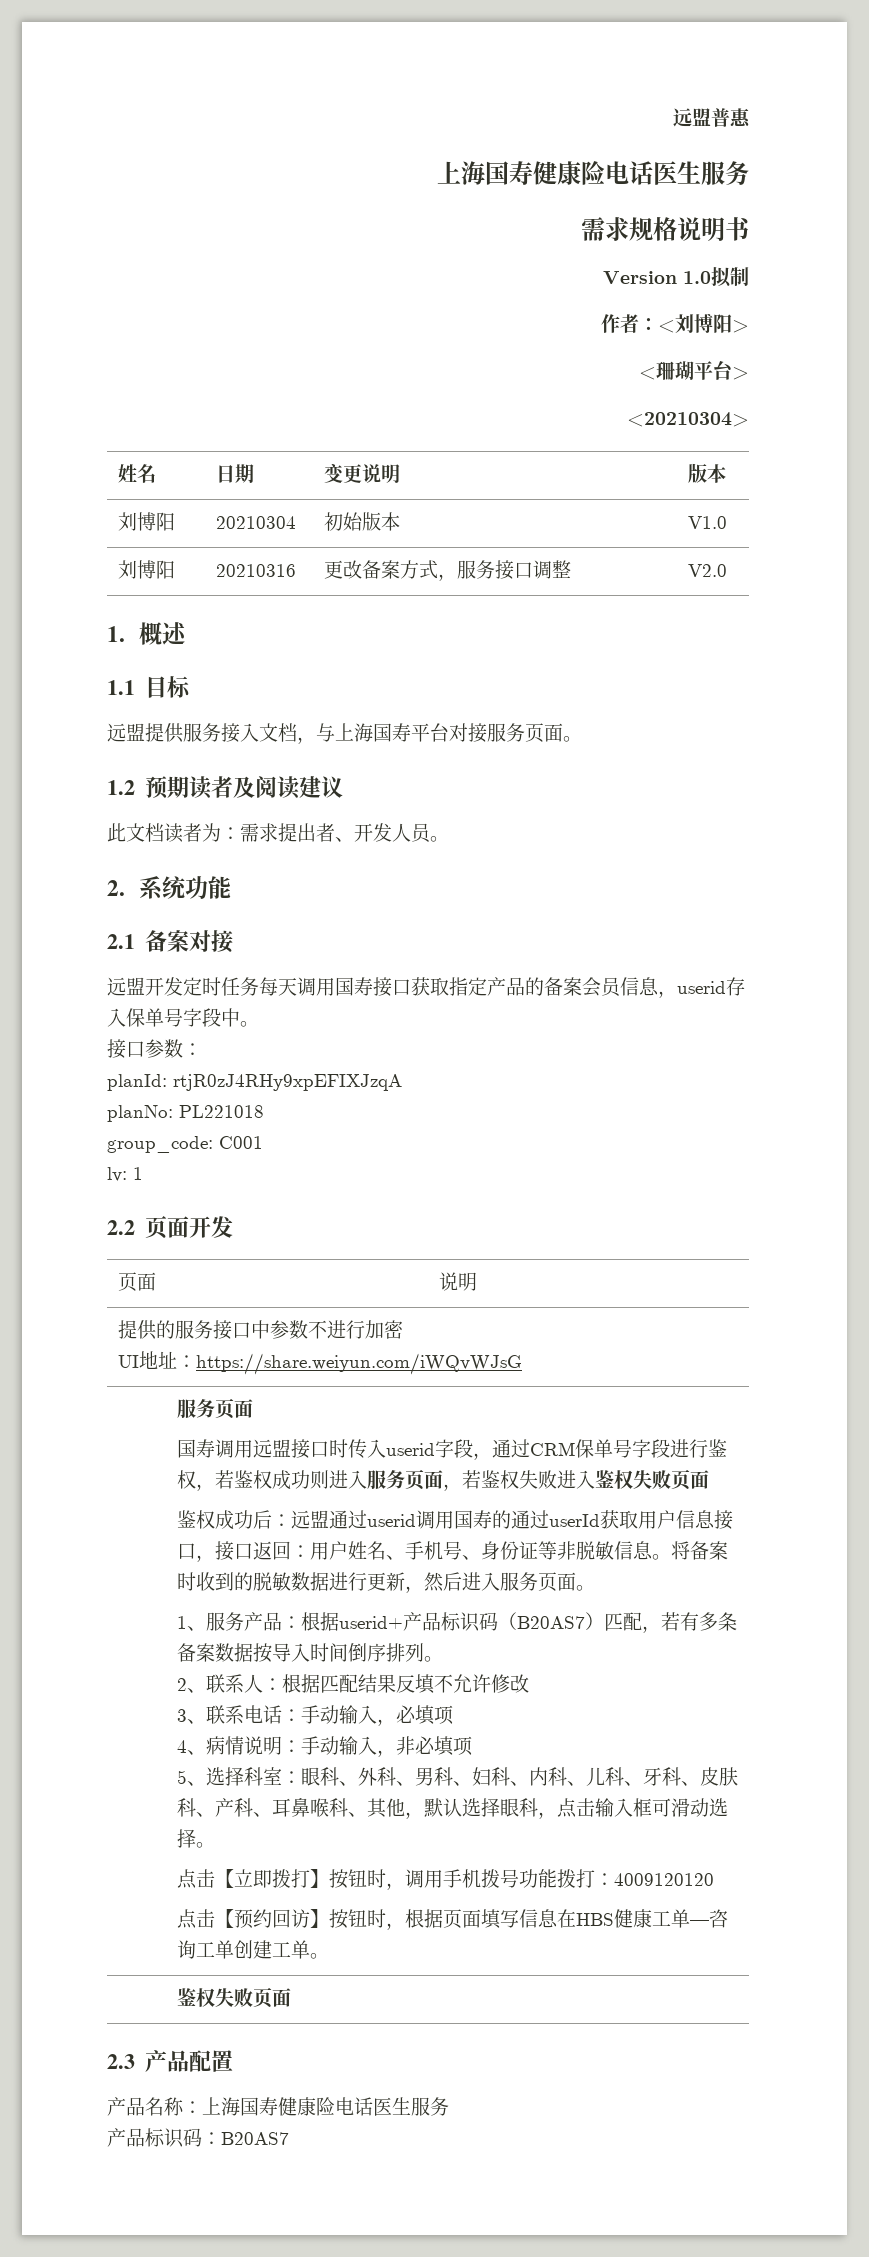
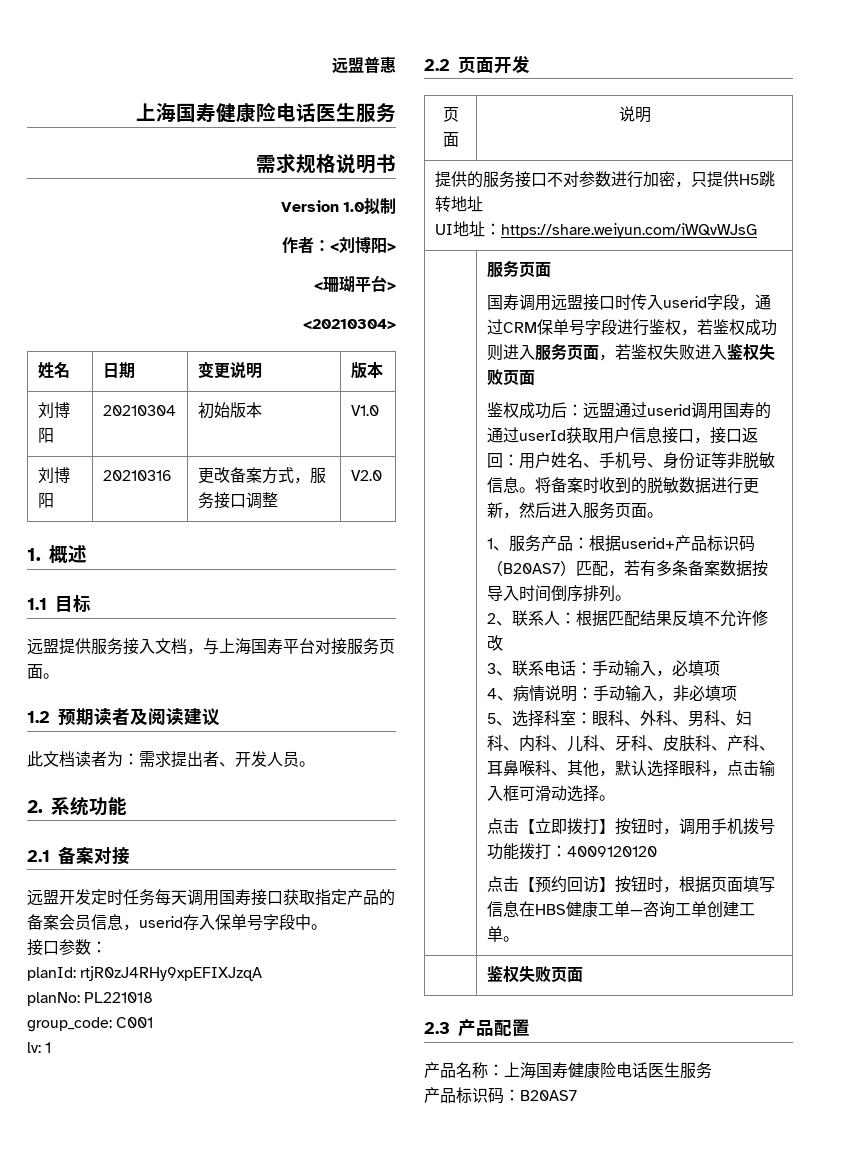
[250,1320,327,1339] 中参数不 -> [546,171,611,187] 不对参数
(403, 1329) none -> [674,171,775,188] [434,196,483,212] ，只提供H5跳转地址

